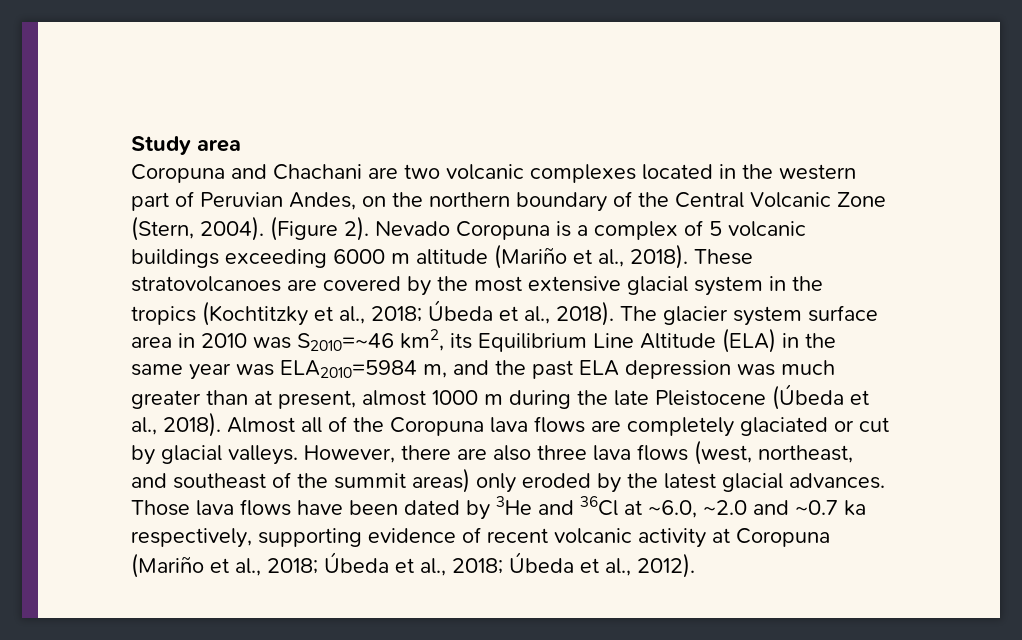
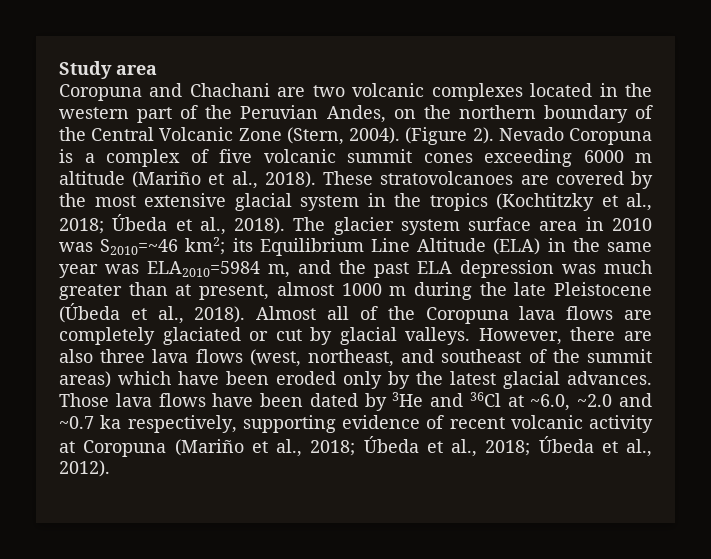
(194, 199) none -> [205,105,233,119] the
[709,221,806,237] [131,249,219,268] 5 volcanic buildings -> [219,149,473,163] five volcanic summit cones
[400,329,444,351] km2, -> [185,237,226,255] km2;
[476,473,591,493] only eroded -> [118,371,382,389] which have been eroded only

